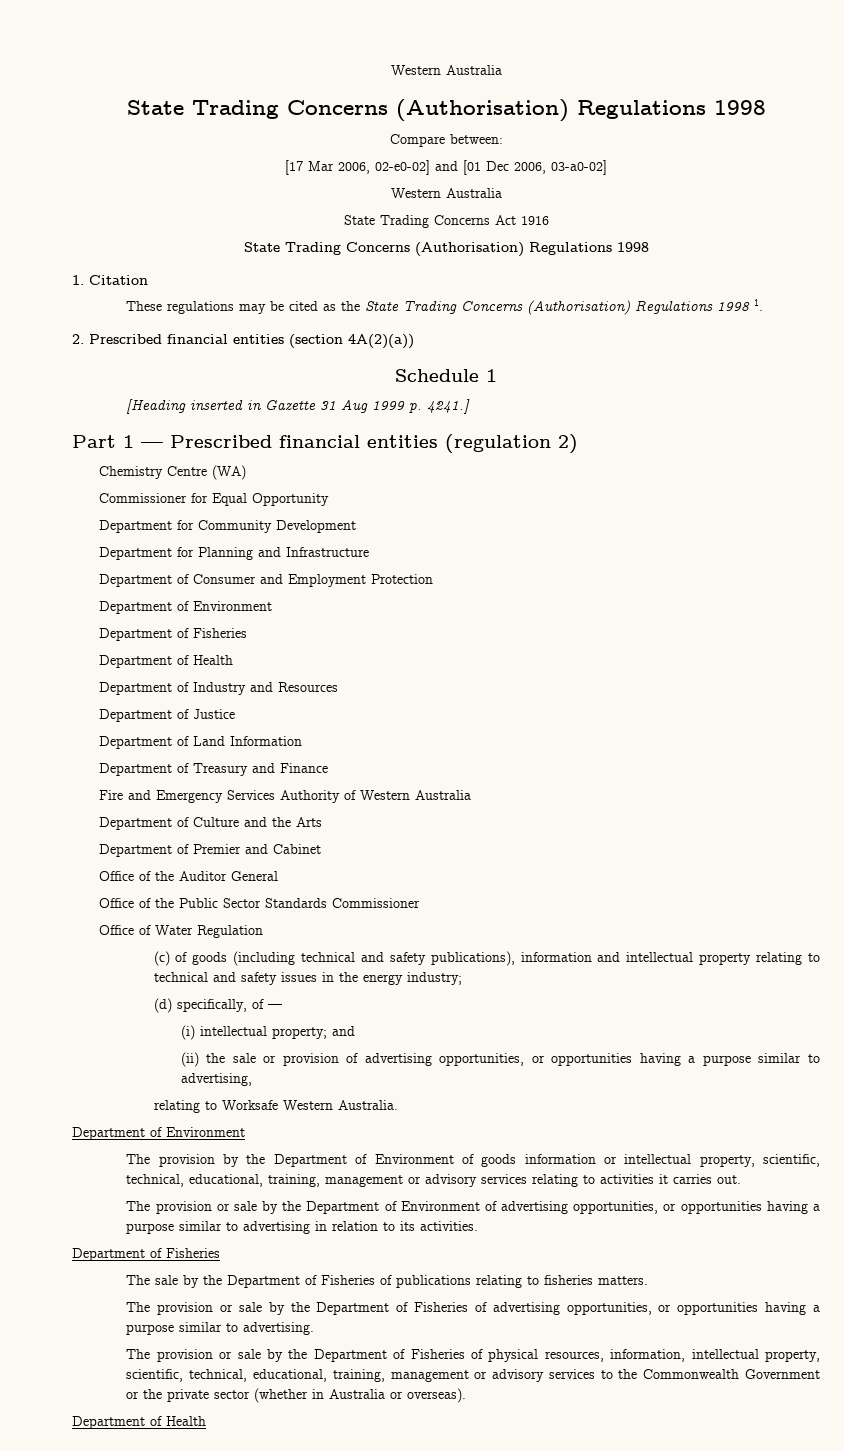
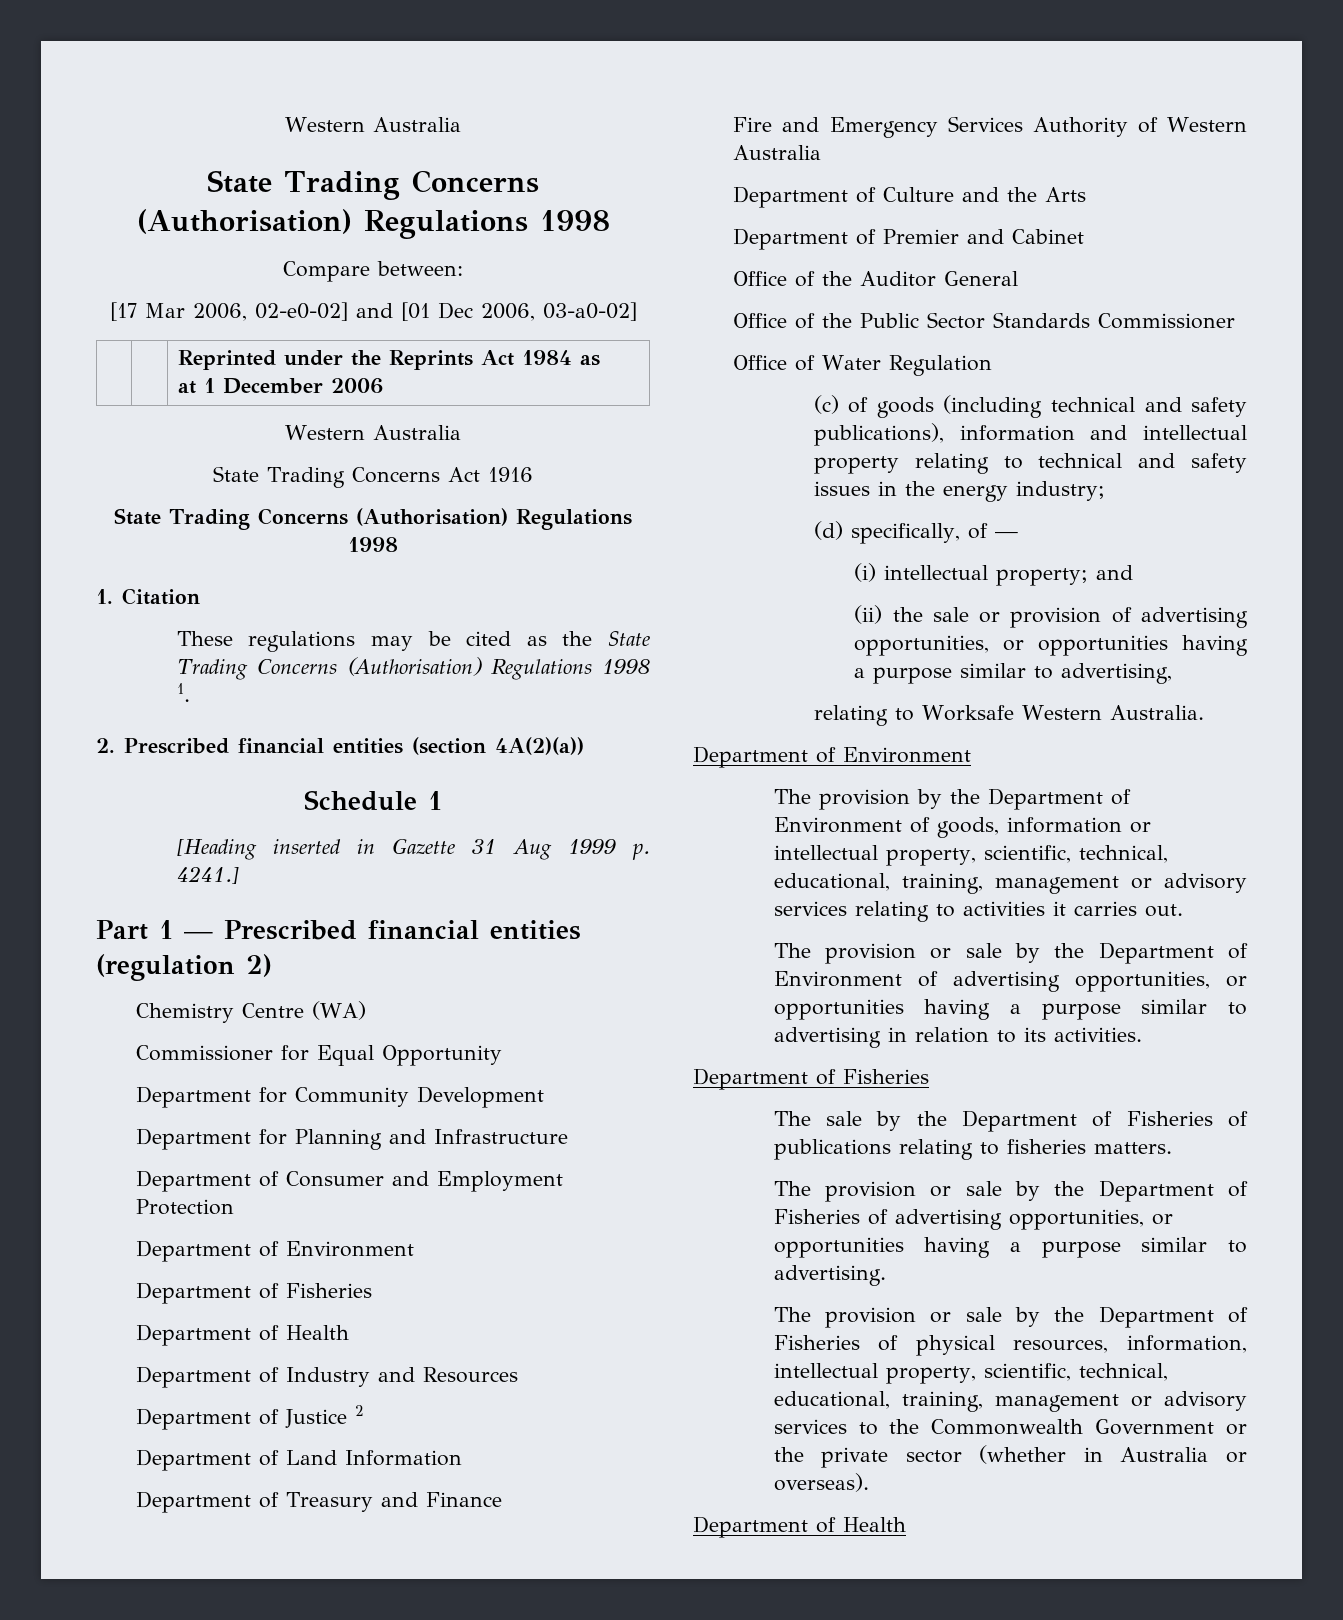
(607, 167) none -> [178,350,601,370] [178,378,384,394] // | | Reprinted under the Reprints Act 1984 as // at 1 December 2006
(236, 714) none -> [355,1405,365,1416] 2
[481,1154,517,1167] goods -> [936,817,999,838] goods,

